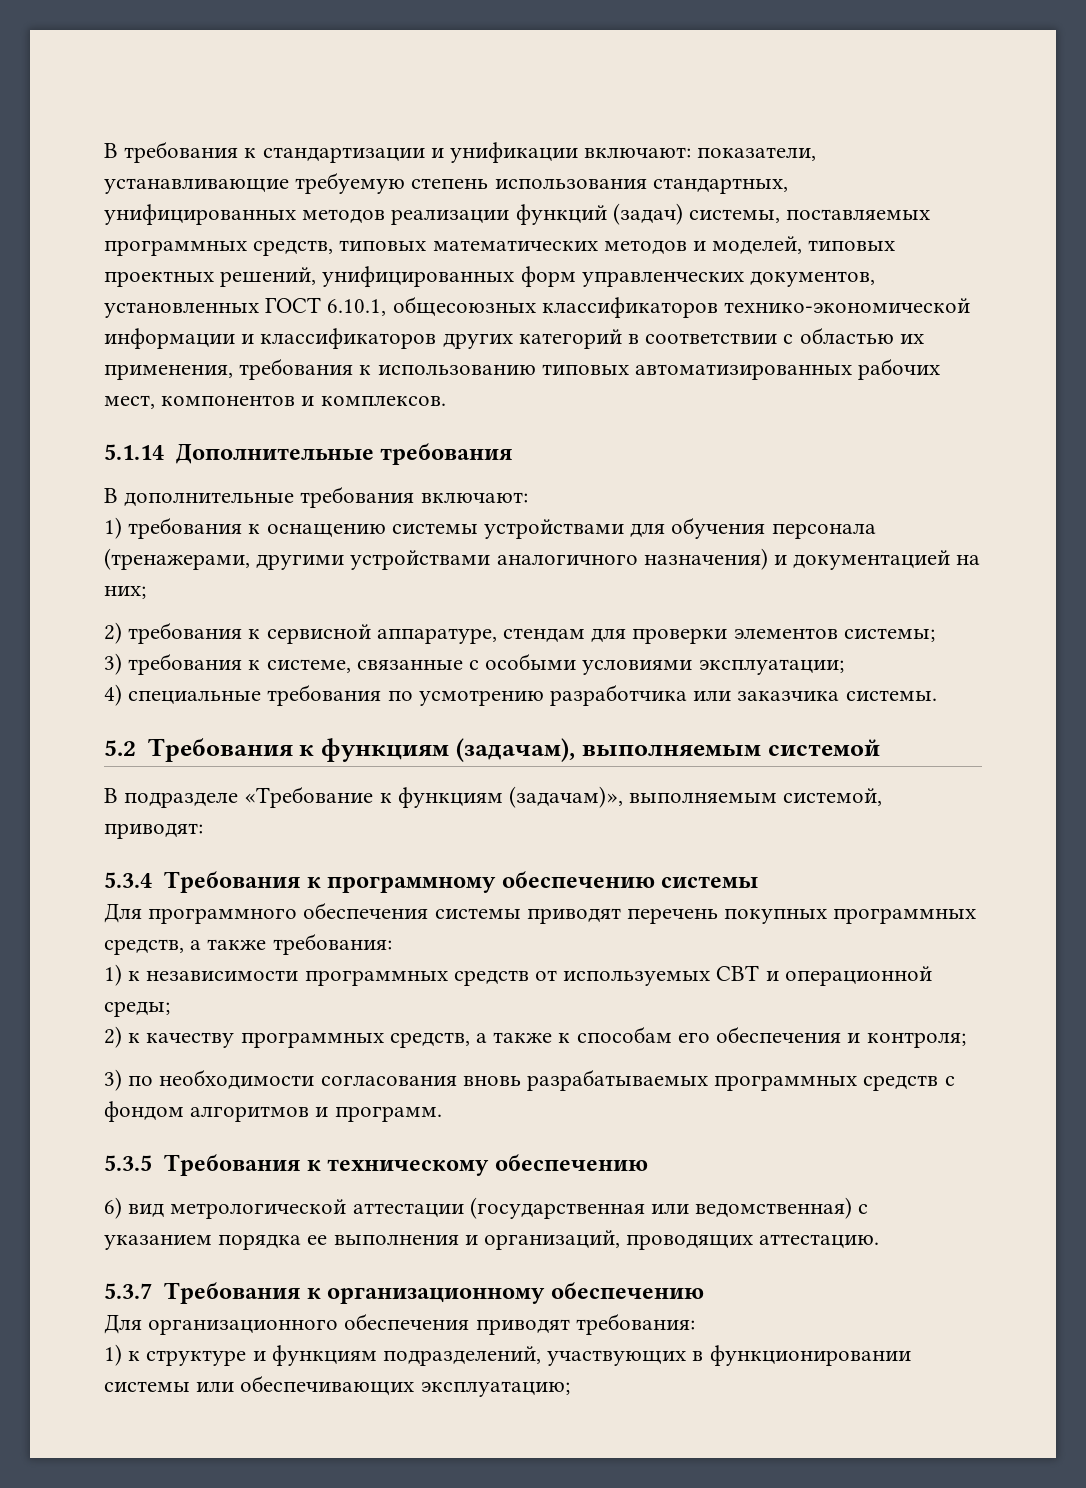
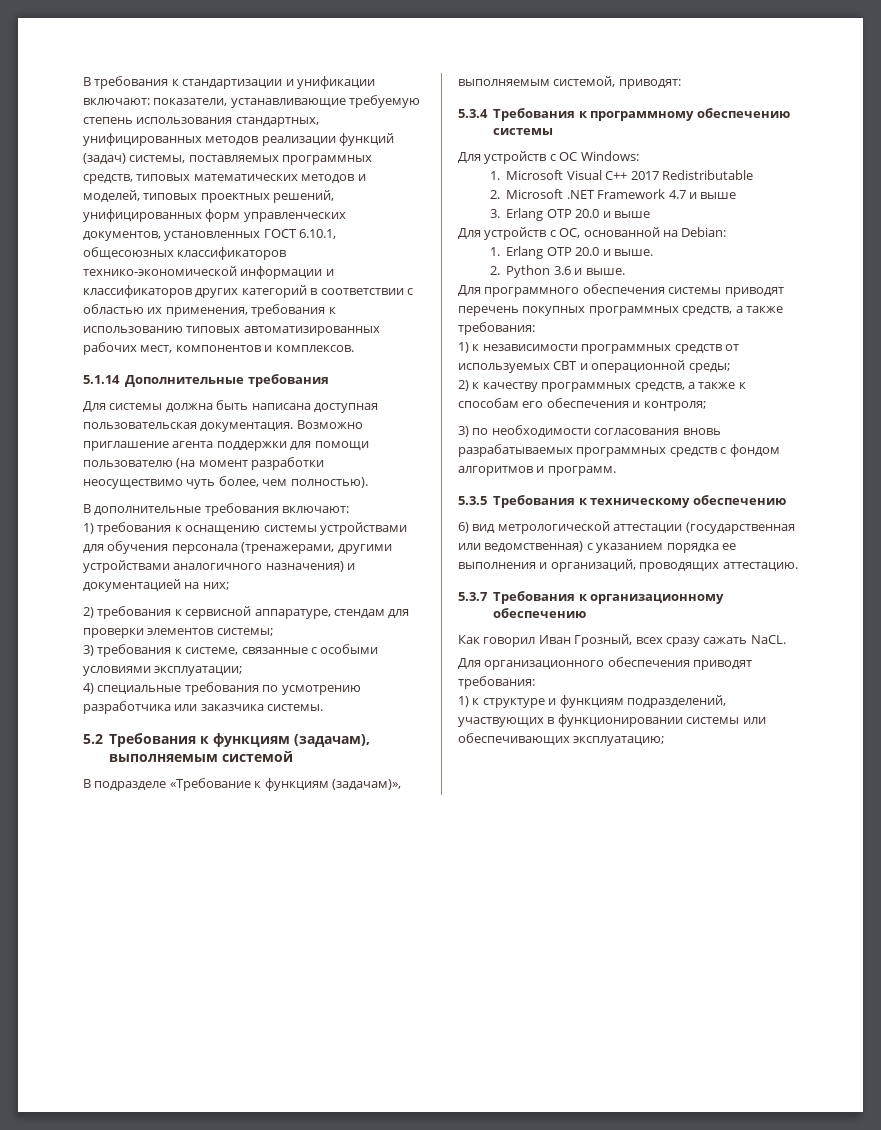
(513, 454) none -> [83,400,378,413] [83,420,363,432] [83,441,369,451] [83,457,325,470] [83,476,368,489] // Для системы должна быть написана доступная пользовательская документация. Возможно приглашение агента поддержки для помощи пользователю (на момент разработки неосуществимо чуть более, чем полностью).
(759, 882) none -> [458,151,639,164] [490,170,753,180] [490,189,737,199] [490,208,650,221] [458,227,727,240] [490,246,653,259] [490,265,625,278] // Для устройств с ОС Windows: // 1. Microsoft Visual C++ 2017 Redistributable // 2. Microsoft .NET Framework 4.7 и выше // 3. Erlang OTP 20.0 и выше // Для устройств с ОС, основанной на Debian: // 1. Erlang OTP 20.0 и выше. // 2. Python 3.6 и выше.
(704, 1290) none -> [458,634,786,647] // Как говорил Иван Грозный, всех сразу сажать NaCL.

